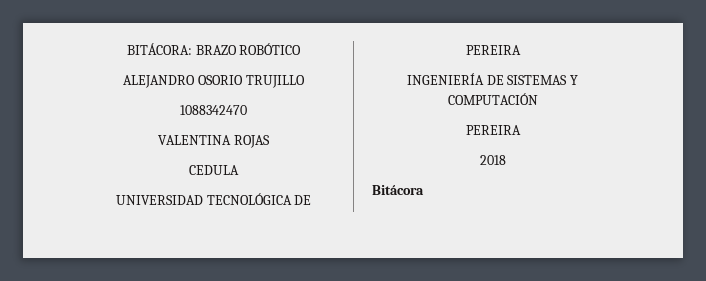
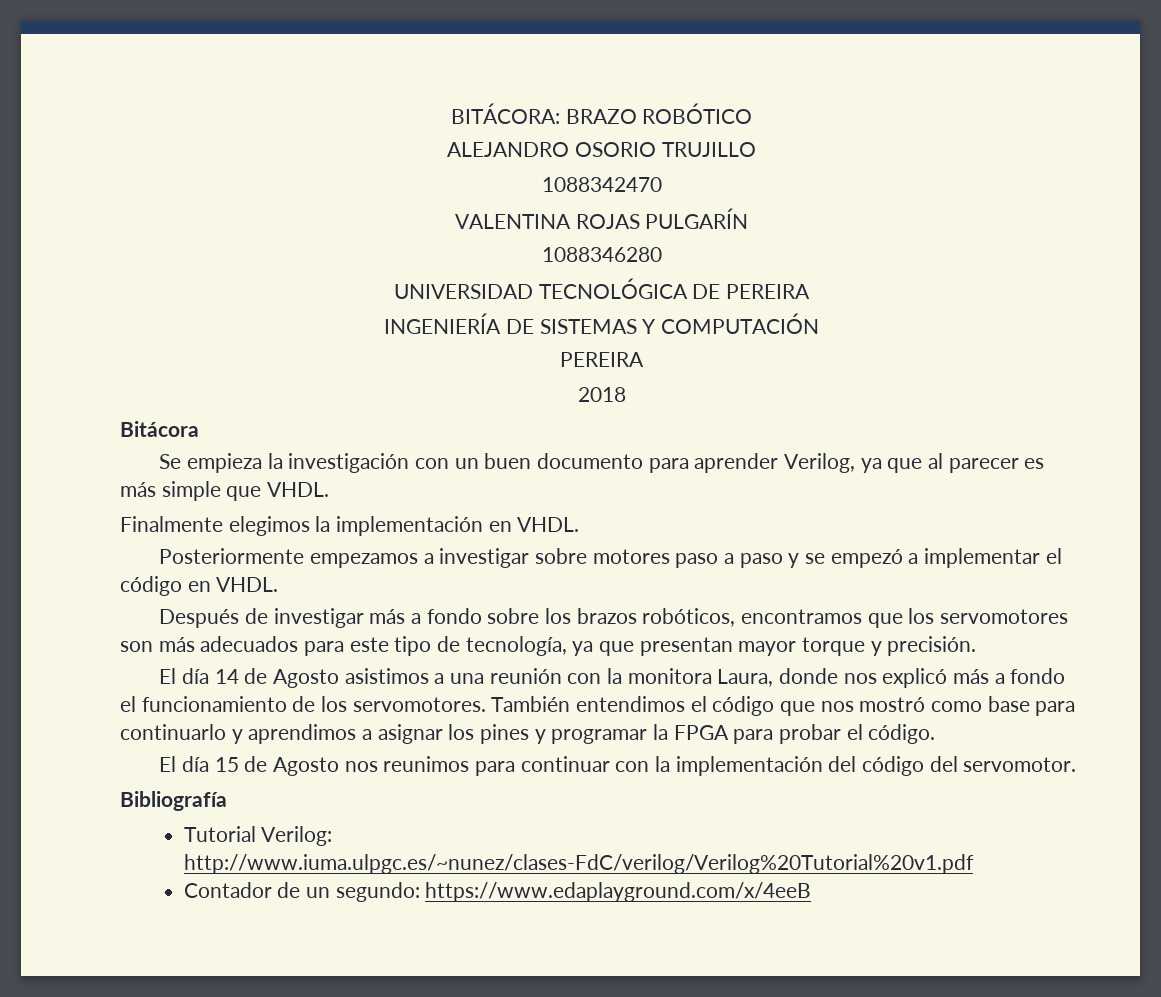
[189,165,239,175] // CEDULA -> [645,208,749,229] [541,247,662,262] PULGARÍN // 1088346280
(424, 190) none -> [159,453,1045,473] [120,481,330,501] [120,516,580,536] [159,548,1062,568] [120,576,279,596] [159,608,1069,628] [120,636,977,656] [159,668,1066,688] [120,696,1076,716] [120,724,936,744] [159,756,1077,776] [120,791,227,811] [183,826,333,846] [183,854,974,874] [183,882,812,902] // Se empieza la investigación con un buen documento para aprender Verilog, ya que al parecer es más simple que VHDL. // Finalmente elegimos la implementación en VHDL. // Posteriormente empezamos a investigar sobre motores paso a paso y se empezó a implementar el código en VHDL. // Después de investigar más a fondo sobre los brazos robóticos, encontramos que los servomotores son más adecuados para este tipo de tecnología, ya que presentan mayor torque y precisión. // El día 14 de Agosto asistimos a una reunión con la monitora Laura, donde nos explicó más a fondo el funcionamiento de los servomotores. También entendimos el código que nos mostró como base para continuarlo y aprendimos a asignar los pines y programar la FPGA para probar el código. // El día 15 de Agosto nos reunimos para continuar con la implementación del código del servomotor. // Bibliografía // Tutorial Verilog: http://www.iuma.ulpgc.es/~nunez/clases-FdC/verilog/Verilog%20Tutorial%20v1.pdf // Contador de un segundo: https://www.edaplayground.com/x/4eeB

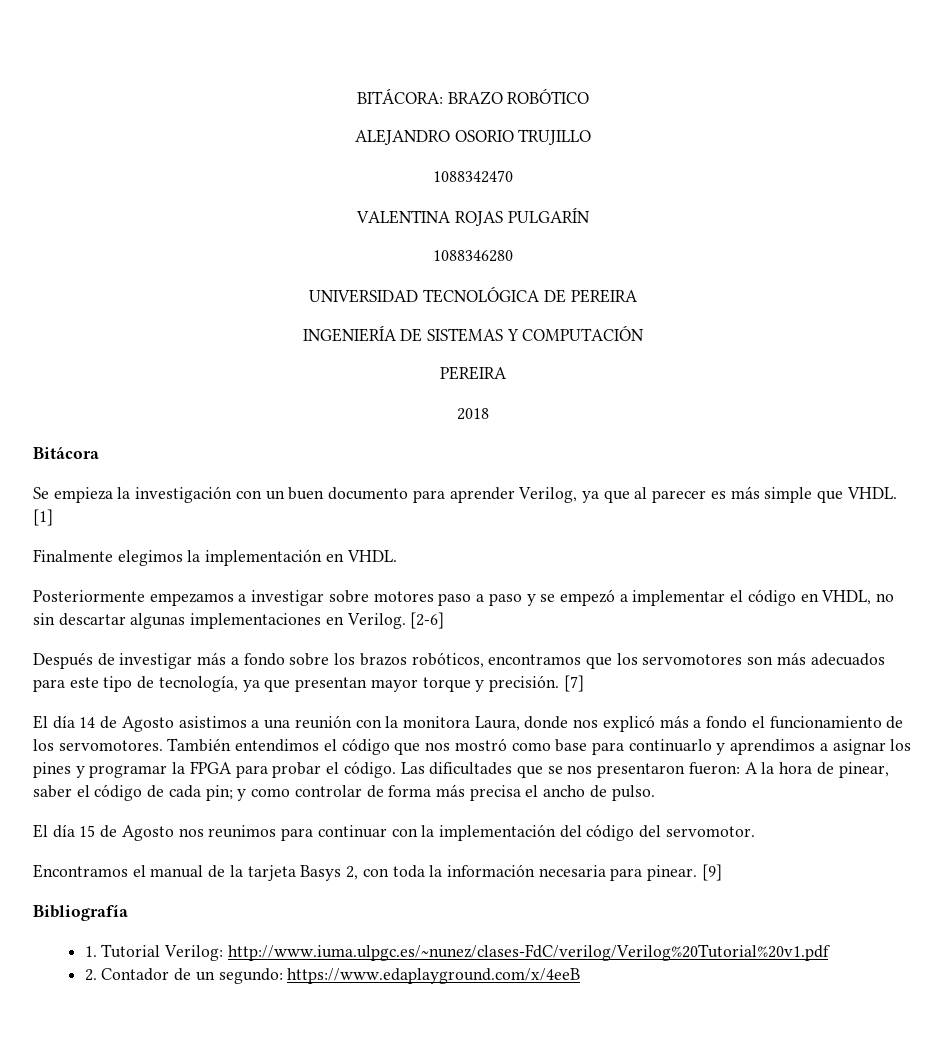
(330, 489) none -> [33,509,53,526] [1]
[216,577,279,592] VHDL. -> [821,590,895,605] [33,612,445,629] VHDL, no sin descartar algunas implementaciones en Verilog. [2-6]
(977, 646) none -> [563,675,584,692] [7]
(936, 734) none -> [400,762,889,778] [33,784,655,801] Las dificultades que se nos presentaron fueron: A la hora de pinear, saber el código de cada pin; y como controlar de forma más precisa el ancho de pulso.
(1077, 764) none -> [33,864,722,881] // Encontramos el manual de la tarjeta Basys 2, con toda la información necesaria para pinear. [9]
(227, 801) none -> [84,946,97,957] 1.
(974, 864) none -> [84,969,97,981] 2.

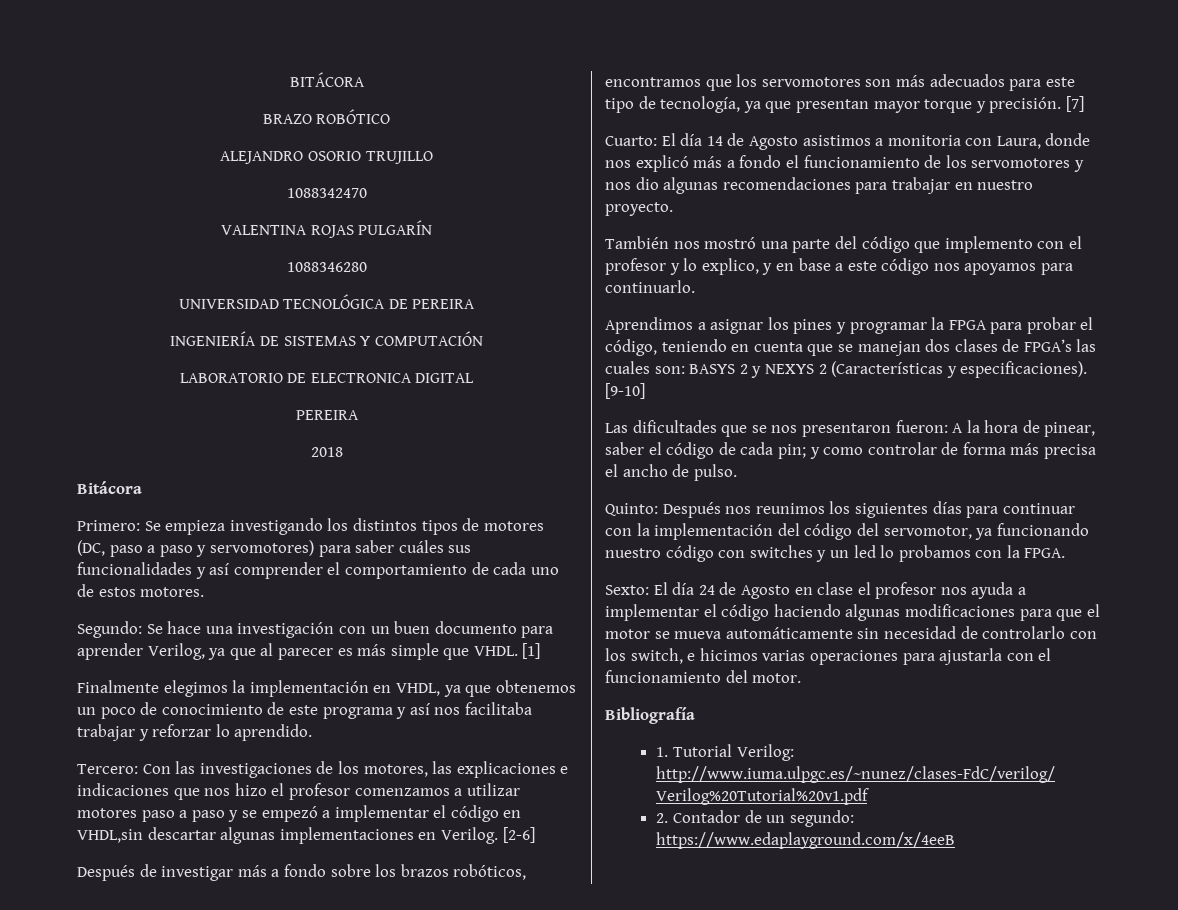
[356,88,443,104] BITÁCORA: -> [289,72,365,87] BITÁCORA //
(645, 333) none -> [179,373,475,383] // LABORATORIO DE ELECTRONICA DIGITAL
(99, 452) none -> [77,520,140,531] Primero:
[117,487,131,499] la -> [229,518,544,535] [77,540,472,557] [77,562,559,579] [77,584,205,597] [77,621,233,638] investigando los distintos tipos de motores (DC, paso a paso y servomotores) para saber cuáles sus funcionalidades y así comprender el comportamiento de cada uno de estos motores. // Segundo: Se hace una
[346,550,397,562] [33,590,369,606] VHDL. // Posteriormente empezamos a investigar sobre -> [395,680,576,697] [77,702,532,719] [77,724,313,741] [77,761,569,778] [77,783,520,800] VHDL, ya que obtenemos un poco de conocimiento de este programa y así nos facilitaba trabajar y reforzar lo aprendido. // Tercero: Con las investigaciones de los motores, las explicaciones e indicaciones que nos hizo el profesor comenzamos a utilizar
[821,590,895,605] [33,613,55,625] VHDL, no sin -> [77,829,143,843] VHDL,sin
(584, 683) none -> [605,136,657,146] Cuarto:
[264,715,470,729] una reunión con la monitora -> [887,135,993,146] monitoria con
[58,738,816,755] servomotores. También entendimos el código que nos mostró como base para continuarlo y aprendimos -> [971,158,1084,172] [605,177,1034,194] [605,202,673,216] [605,236,1082,253] [605,258,1074,275] [605,280,695,293] [605,317,693,334] servomotores y nos dio algunas recomendaciones para trabajar en nuestro proyecto. // También nos mostró una parte del código que implemento con el profesor y lo explico, y en base a este código nos apoyamos para continuarlo. // Aprendimos
[343,761,396,778] código. -> [605,339,1097,356] [605,361,1088,378] [605,383,645,399] código, teniendo en cuenta que se manejan dos clases de FPGA’s las cuales son: BASYS 2 y NEXYS 2 (Características y especificaciones). [9-10] //
[33,824,277,841] El día 15 de Agosto nos reunimos -> [605,501,962,518] Quinto: Después nos reunimos los siguientes días
[665,826,755,837] [33,864,722,881] servomotor. // Encontramos el manual de la tarjeta Basys 2, con toda la información necesaria para pinear. [9] -> [883,523,1089,540] [605,545,1066,562] [605,582,1027,599] [605,604,1100,621] [605,626,1097,639] [605,648,1052,665] [605,670,802,683] servomotor, ya funcionando nuestro código con switches y un led lo probamos con la FPGA. // Sexto: El día 24 de Agosto en clase el profesor nos ayuda a implementar el código haciendo algunas modificaciones para que el motor se mueva automáticamente sin necesidad de controlarlo con los switch, e hicimos varias operaciones para ajustarla con el funcionamiento del motor.

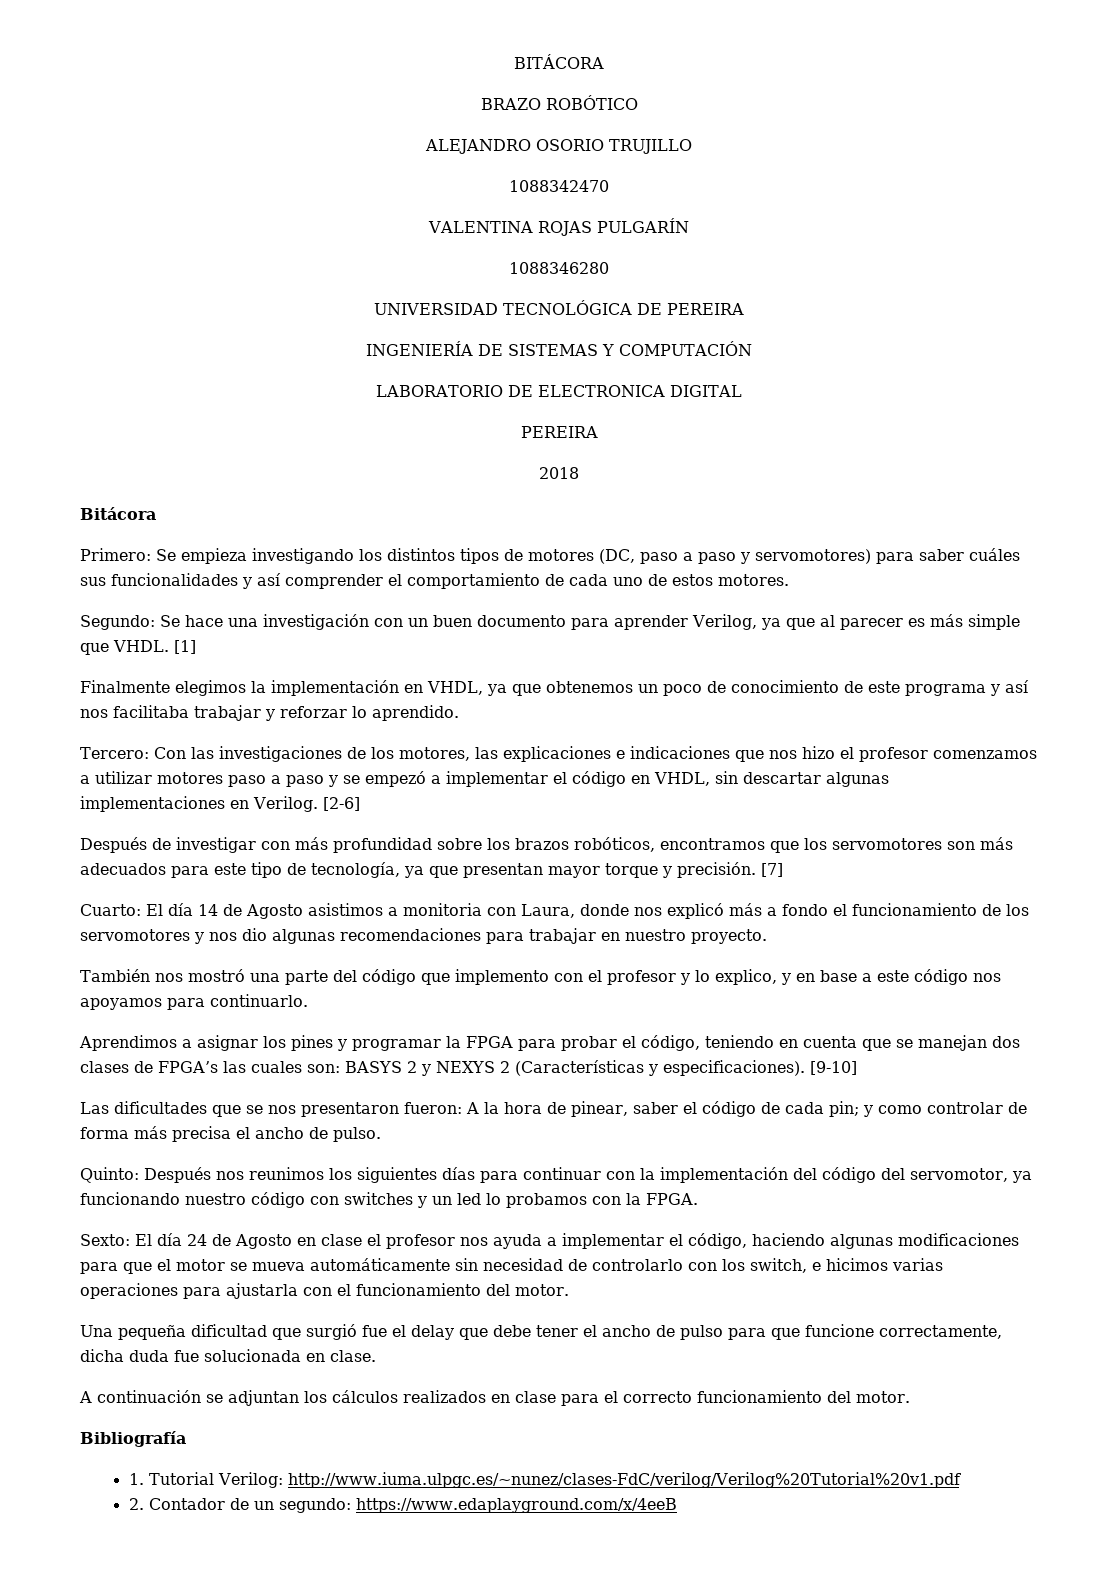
[77,829,143,843] VHDL,sin -> [654,771,738,786] VHDL, sin
[237,864,326,877] más a fondo -> [261,837,432,853] con más profundidad
[721,604,770,621] código -> [688,1233,747,1249] código,
(802, 678) none -> [80,1324,1002,1340] [80,1349,376,1362] [79,1390,910,1406] // Una pequeña dificultad que surgió fue el delay que debe tener el ancho de pulso para que funcione correctamente, dicha duda fue solucionada en clase. // A continuación se adjuntan los cálculos realizados en clase para el correcto funcionamiento del motor.

